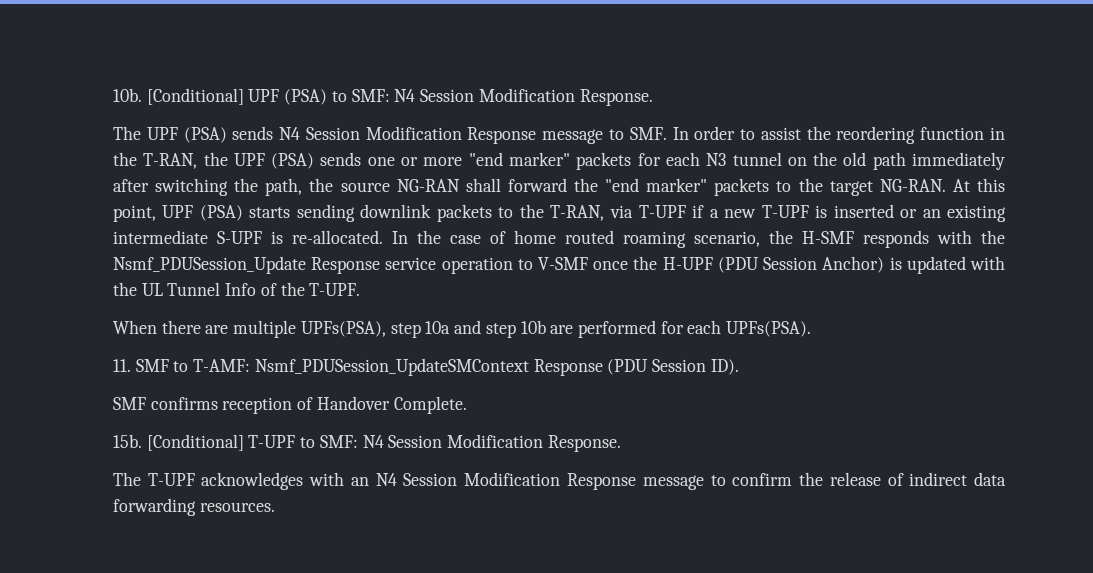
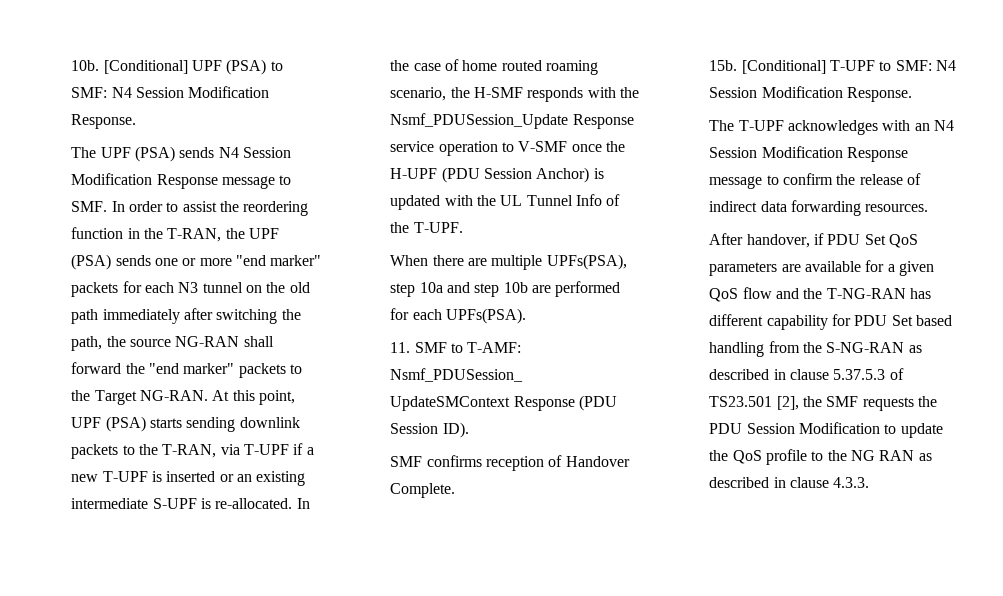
[829,181,873,196] target -> [94,390,137,405] Target
(275, 507) none -> [709,233,918,248] [709,260,934,276] [709,287,931,302] [709,314,952,330] [709,341,922,357] [709,368,904,380] [709,396,937,411] [709,422,943,438] [709,449,932,465] [709,477,870,488] // After handover, if PDU Set QoS parameters are available for a given QoS flow and the T-NG-RAN has different capability for PDU Set based handling from the S-NG-RAN as described in clause 5.37.5.3 of TS23.501 [2], the SMF requests the PDU Session Modification to update the QoS profile to the NG RAN as described in clause 4.3.3.

